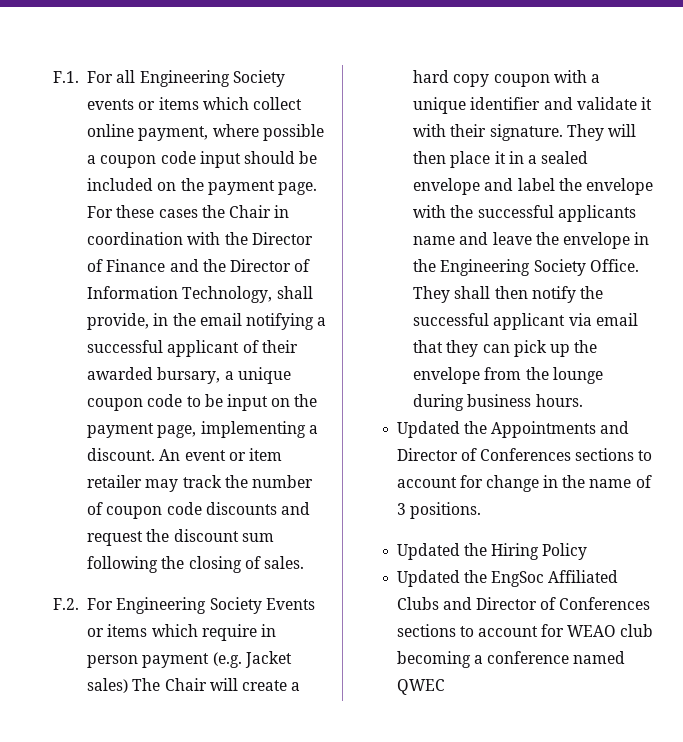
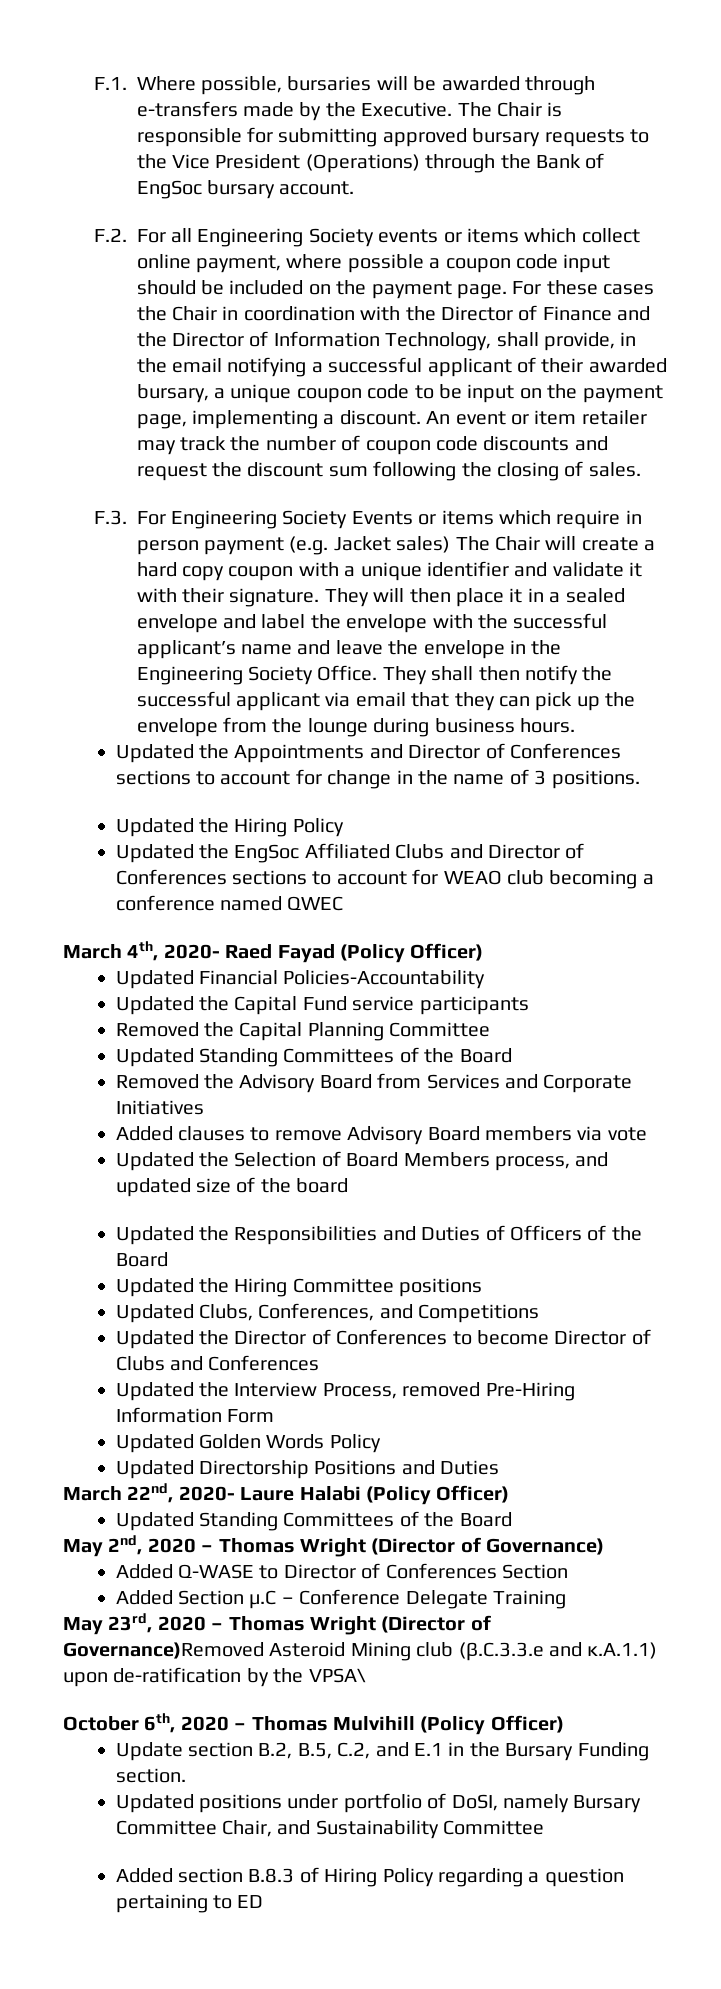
(80, 77) none -> [136,76,596,95] [136,101,563,121] [136,127,650,147] [136,153,605,173] [136,180,355,199] [93,228,127,242] Where possible, bursaries will be awarded through e-transfers made by the Executive. The Chair is responsible for submitting approved bursary requests to the Vice President (Operations) through the Bank of EngSoc bursary account. // F.2.
[53,598,80,610] F.2. -> [93,510,127,525] F.3.
[557,205,636,222] applicants -> [136,640,236,659] applicant’s
(445, 687) none -> [63,941,484,963] [115,970,486,989] [115,996,529,1015] [115,1022,491,1041] [115,1047,512,1067] [115,1073,633,1093] [115,1100,204,1115] [115,1126,647,1145] [115,1151,609,1171] [115,1177,349,1197] [115,1225,642,1245] [115,1252,168,1267] [115,1278,483,1297] [115,1303,540,1323] [115,1329,651,1349] [115,1355,320,1371] [115,1382,575,1401] [115,1407,275,1423] [115,1434,381,1453] [115,1460,500,1479] [63,1483,510,1505] [115,1511,512,1531] [63,1535,605,1557] [115,1563,569,1579] [115,1589,567,1609] [63,1613,491,1635] [63,1642,658,1661] [63,1667,366,1687] [63,1713,564,1735] [115,1742,649,1761] [115,1768,186,1783] [115,1793,642,1813] [115,1820,545,1839] [115,1867,624,1887] [115,1894,264,1913] // March 4th, 2020- Raed Fayad (Policy Officer) // Updated Financial Policies-Accountability // Updated the Capital Fund service participants // Removed the Capital Planning Committee // Updated Standing Committees of the Board // Removed the Advisory Board from Services and Corporate Initiatives // Added clauses to remove Advisory Board members via vote // Updated the Selection of Board Members process, and updated size of the board // Updated the Responsibilities and Duties of Officers of the Board // Updated the Hiring Committee positions // Updated Clubs, Conferences, and Competitions // Updated the Director of Conferences to become Director of Clubs and Conferences // Updated the Interview Process, removed Pre-Hiring Information Form // Updated Golden Words Policy // Updated Directorship Positions and Duties // March 22nd, 2020- Laure Halabi (Policy Officer) // Updated Standing Committees of the Board // May 2nd, 2020 – Thomas Wright (Director of Governance) // Added Q-WASE to Director of Conferences Section // Added Section μ.C – Conference Delegate Training // May 23rd, 2020 – Thomas Wright (Director of Governance)Removed Asteroid Mining club (β.C.3.3.e and κ.A.1.1) upon de-ratification by the VPSA\ // October 6th, 2020 – Thomas Mulvihill (Policy Officer) // Update section B.2, B.5, C.2, and E.1 in the Bursary Funding section. // Updated positions under portfolio of DoSI, namely Bursary Committee Chair, and Sustainability Committee // Added section B.8.3 of Hiring Policy regarding a question pertaining to ED

